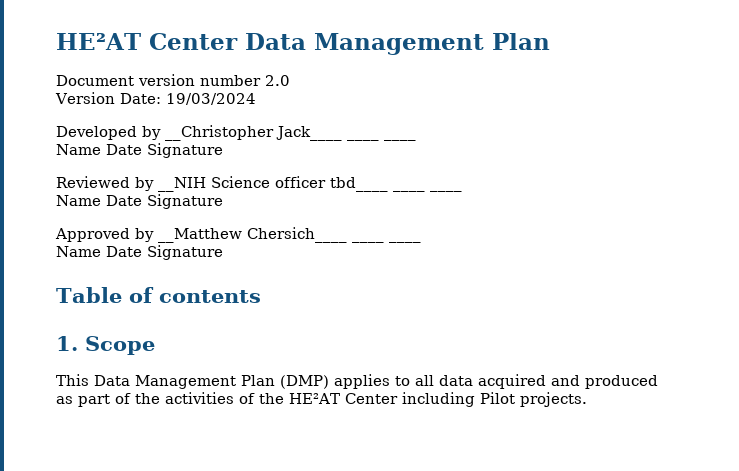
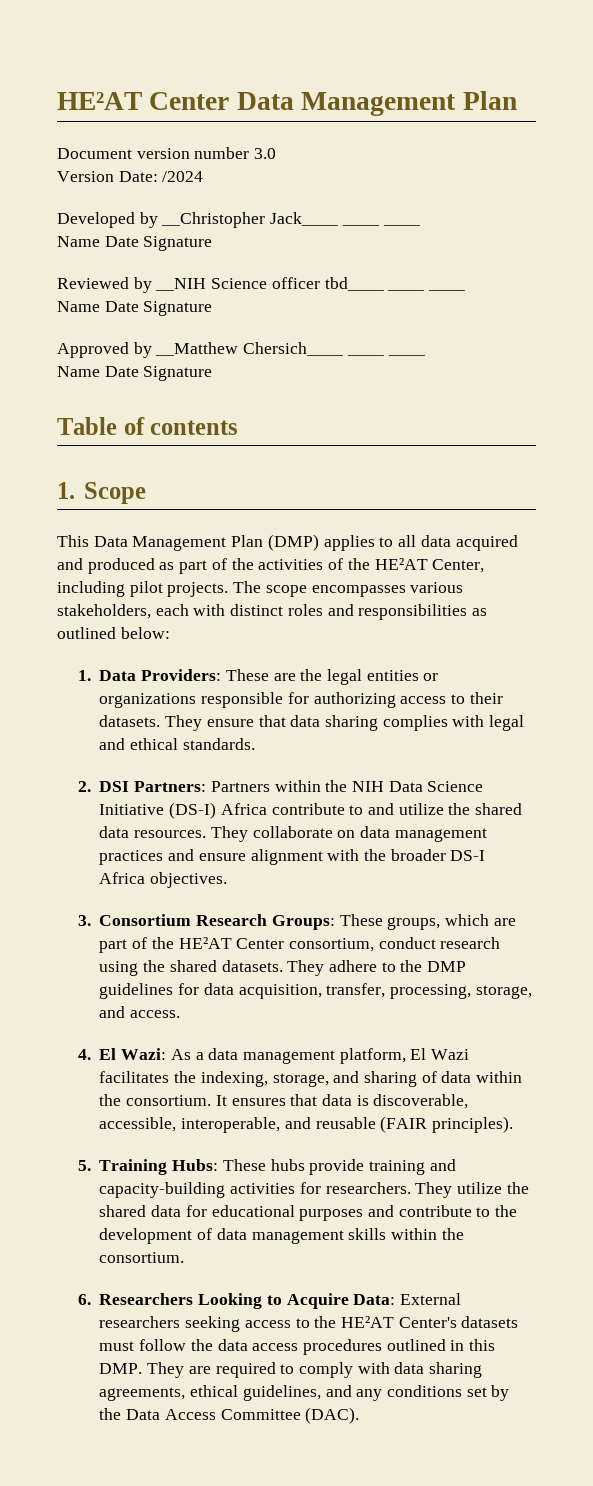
[265,75,290,86] 2.0 -> [254,148,277,159] 3.0
[165,93,256,105] 19/03/2024 -> [162,171,204,182] /2024
[345,392,587,407] Center including Pilot projects. -> [432,559,485,573] [57,581,464,597] [57,604,488,620] [57,627,170,639] [77,669,439,685] [99,692,503,708] [99,715,525,731] [99,738,255,750] [77,780,484,792] [99,802,523,819] [99,826,487,842] [99,849,486,865] [99,872,228,888] [77,914,516,930] [99,937,501,953] [99,960,467,976] [99,983,532,999] [99,1006,181,1018] [77,1048,470,1064] [99,1071,523,1087] [99,1094,469,1109] [99,1116,513,1133] [77,1159,456,1175] [99,1182,529,1198] [99,1205,518,1221] [99,1228,464,1244] [99,1252,185,1263] [77,1293,461,1309] [99,1316,519,1332] [99,1339,496,1355] [99,1362,483,1378] [99,1385,510,1401] [99,1407,360,1424] Center, including pilot projects. The scope encompasses various stakeholders, each with distinct roles and responsibilities as outlined below: // 1. Data Providers: These are the legal entities or organizations responsible for authorizing access to their datasets. They ensure that data sharing complies with legal and ethical standards. // 2. DSI Partners: Partners within the NIH Data Science Initiative (DS-I) Africa contribute to and utilize the shared data resources. They collaborate on data management practices and ensure alignment with the broader DS-I Africa objectives. // 3. Consortium Research Groups: These groups, which are part of the HE²AT Center consortium, conduct research using the shared datasets. They adhere to the DMP guidelines for data acquisition, transfer, processing, storage, and access. // 4. El Wazi: As a data management platform, El Wazi facilitates the indexing, storage, and sharing of data within the consortium. It ensures that data is discoverable, accessible, interoperable, and reusable (FAIR principles). // 5. Training Hubs: These hubs provide training and capacity-building activities for researchers. They utilize the shared data for educational purposes and contribute to the development of data management skills within the consortium. // 6. Researchers Looking to Acquire Data: External researchers seeking access to the HE²AT Center's datasets must follow the data access procedures outlined in this DMP. They are required to comply with data sharing agreements, ethical guidelines, and any conditions set by the Data Access Committee (DAC).

